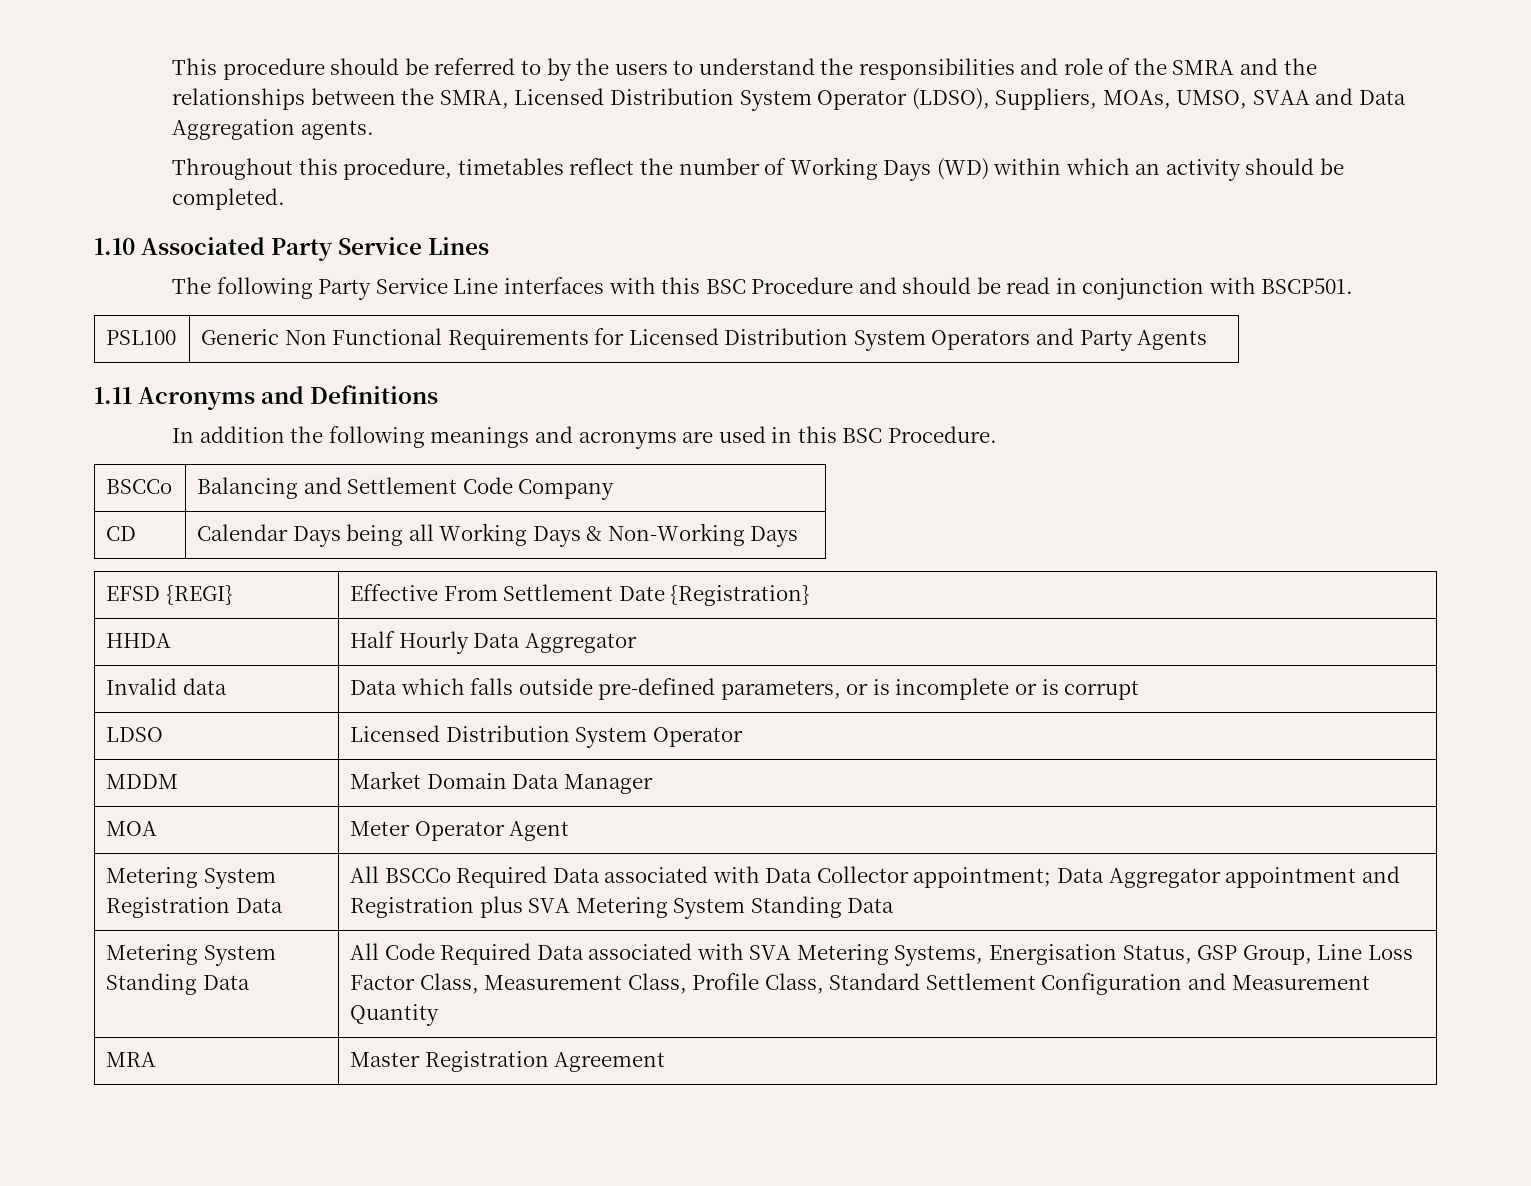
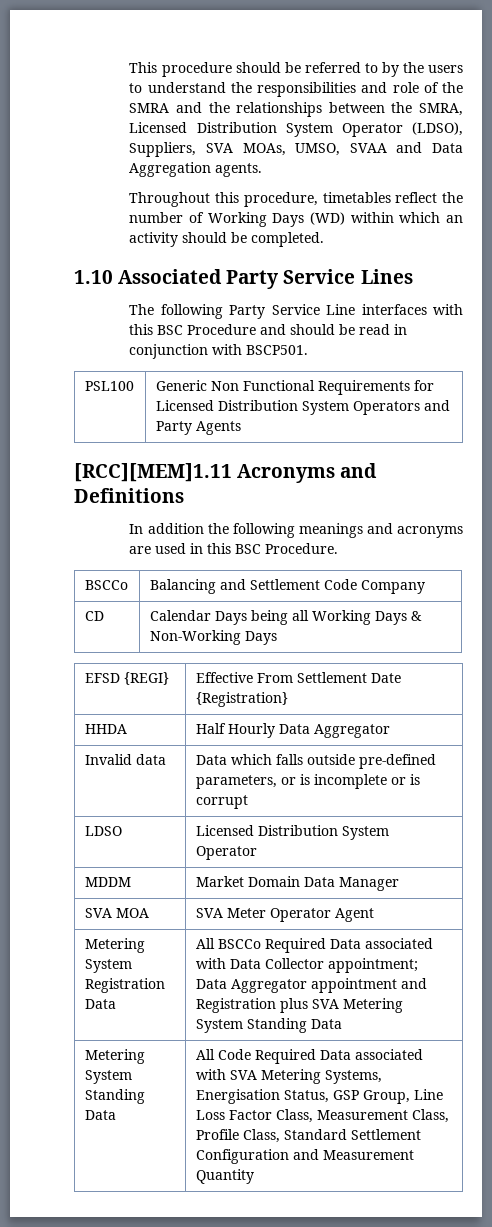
(1098, 99) none -> [206,143,234,153] SVA
[94,387,132,404] 1.11 -> [74,463,232,482] [RCC][MEM]1.11
(653, 784) none -> [84,908,112,918] SVA
(158, 828) none -> [195,908,223,918] SVA
[106,1052,157,1067] [350,1051,666,1072] // MRA | Master Registration Agreement -> (254, 1176) none

